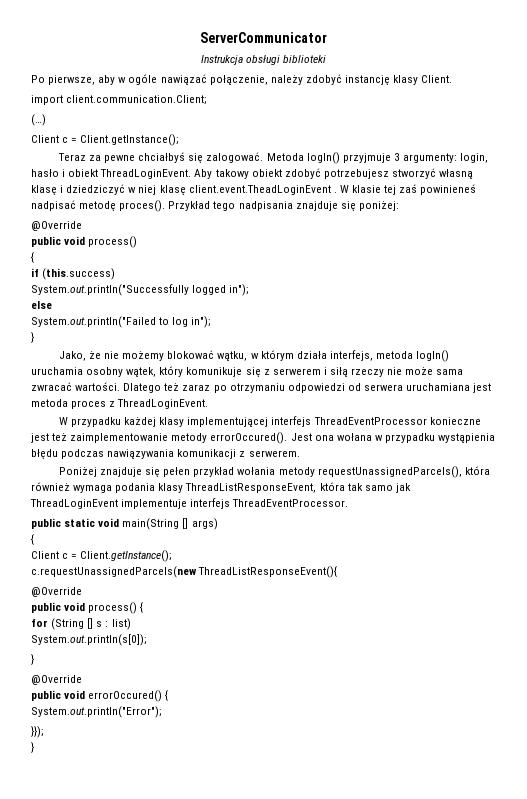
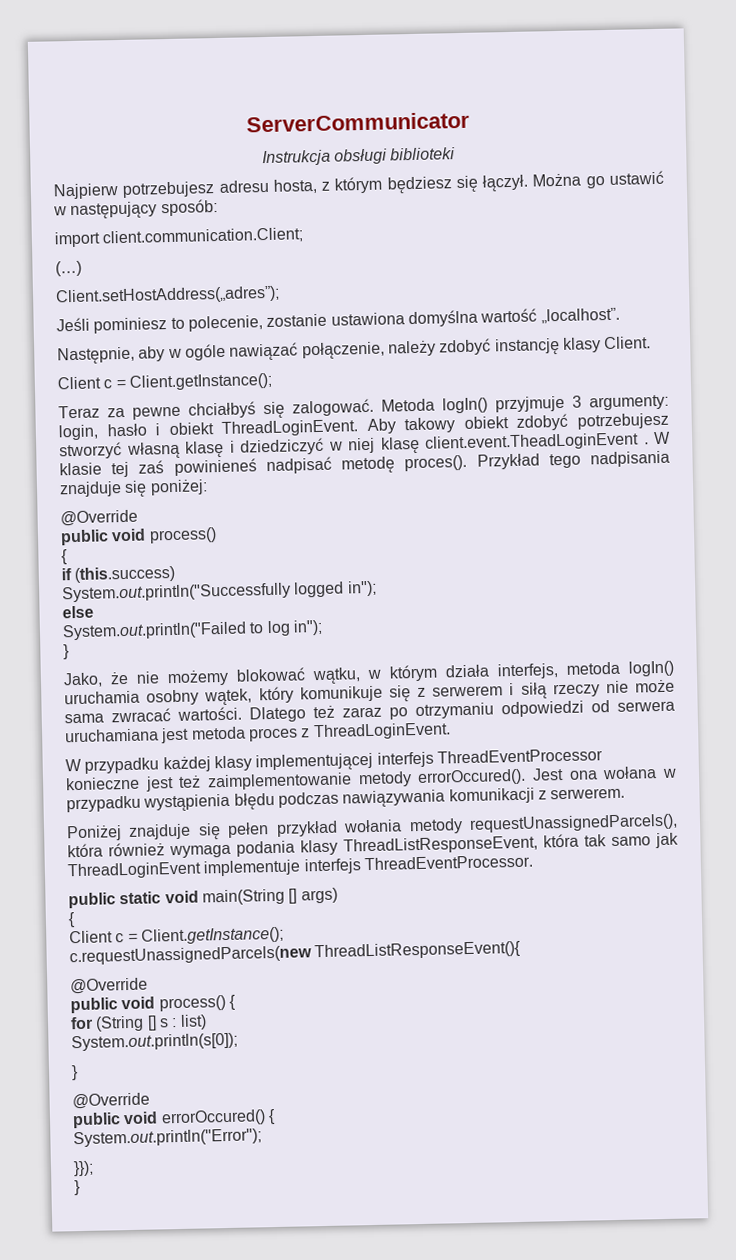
[31,75,96,85] Po pierwsze, -> [53,170,664,200] [53,199,218,220] [54,227,304,248] [55,260,82,277] [55,285,280,306] [56,307,620,334] [57,346,135,365] Najpierw potrzebujesz adresu hosta, z którym będziesz się łączył. Można go ustawić w następujący sposób: // import client.communication.Client; // (…) // Client.setHostAddress(„adres”); // Jeśli pominiesz to polecenie, zostanie ustawiona domyślna wartość „localhost”. // Następnie,
[31,95,208,105] [31,114,46,126] // import client.communication.Client; // (…) -> (652, 343) none

